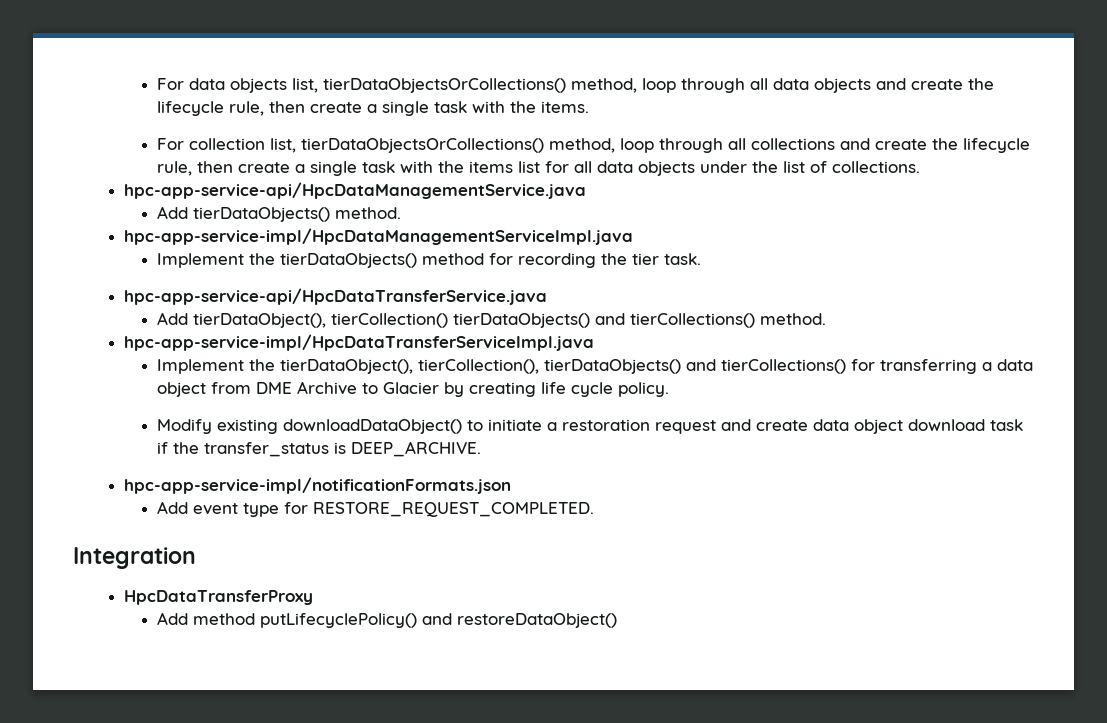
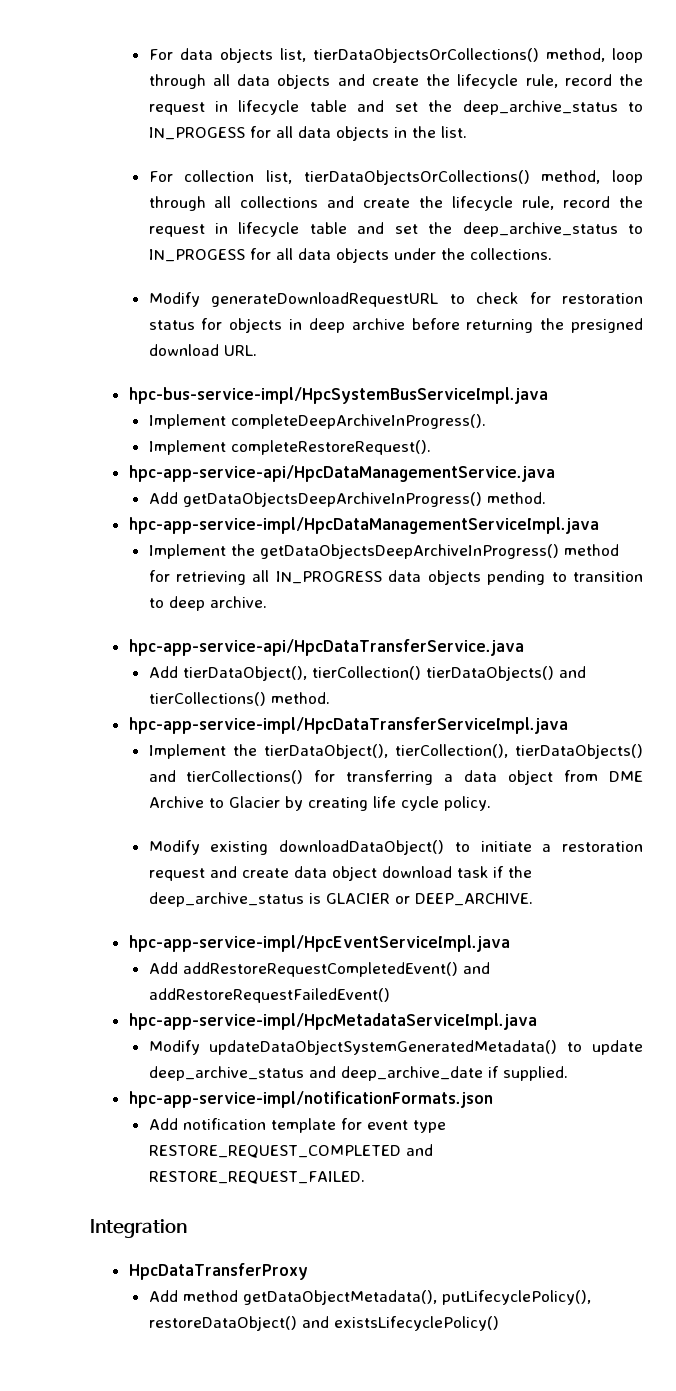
[269,101,590,116] then create a single task with the items. -> [564,74,644,86] [148,100,643,115] [148,126,467,141] record the request in lifecycle table and set the deep_archive_status to IN_PROGESS for all data objects in the list.
[197,161,541,176] then create a single task with the items list -> [563,196,643,208] [148,222,643,237] [148,249,245,262] record the request in lifecycle table and set the deep_archive_status to IN_PROGESS
[783,161,828,173] list of -> (465, 254) none
(921, 167) none -> [148,292,644,307] [148,318,644,333] [148,344,257,356] [128,387,548,404] [148,414,486,429] [148,440,431,455] // Modify generateDownloadRequestURL to check for restoration status for objects in deep archive before returning the presigned download URL. // hpc-bus-service-impl/HpcSystemBusServiceImpl.java // Implement completeDeepArchiveInProgress(). // Implement completeRestoreRequest().
[193,207,331,222] tierDataObjects() -> [182,492,482,507] getDataObjectsDeepArchiveInProgress()
[280,253,418,268] tierDataObjects() -> [259,544,559,559] getDataObjectsDeepArchiveInProgress()
[518,253,702,268] recording the tier task. -> [175,570,643,585] [148,596,267,611] retrieving all IN_PROGRESS data objects pending to transition to deep archive.
[204,441,482,457] [124,477,512,494] [157,501,595,517] transfer_status is DEEP_ARCHIVE. // hpc-app-service-impl/notificationFormats.json // Add event type for RESTORE_REQUEST_COMPLETED. -> [148,892,533,907] [128,935,510,952] [148,962,490,977] [148,988,390,1003] [128,1013,537,1030] [148,1040,643,1055] [148,1066,568,1081] [128,1091,493,1108] [148,1118,446,1133] [148,1144,433,1158] [148,1171,365,1184] deep_archive_status is GLACIER or DEEP_ARCHIVE. // hpc-app-service-impl/HpcEventServiceImpl.java // Add addRestoreRequestCompletedEvent() and addRestoreRequestFailedEvent() // hpc-app-service-impl/HpcMetadataServiceImpl.java // Modify updateDataObjectSystemGeneratedMetadata() to update deep_archive_status and deep_archive_date if supplied. // hpc-app-service-impl/notificationFormats.json // Add notification template for event type RESTORE_REQUEST_COMPLETED and RESTORE_REQUEST_FAILED.
[260,613,618,628] putLifecyclePolicy() and restoreDataObject() -> [242,1290,591,1305] [148,1316,499,1331] getDataObjectMetadata(), putLifecyclePolicy(), restoreDataObject() and existsLifecyclePolicy()

